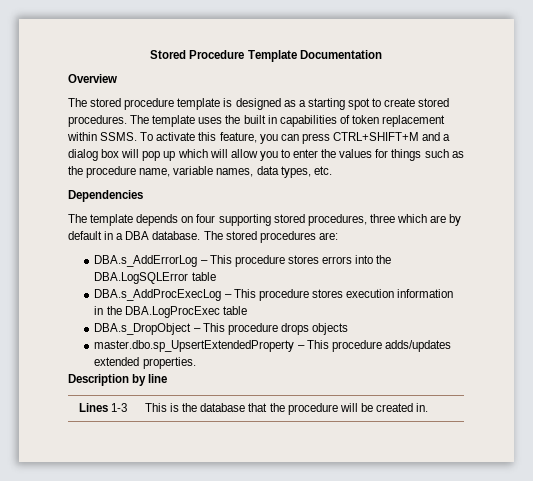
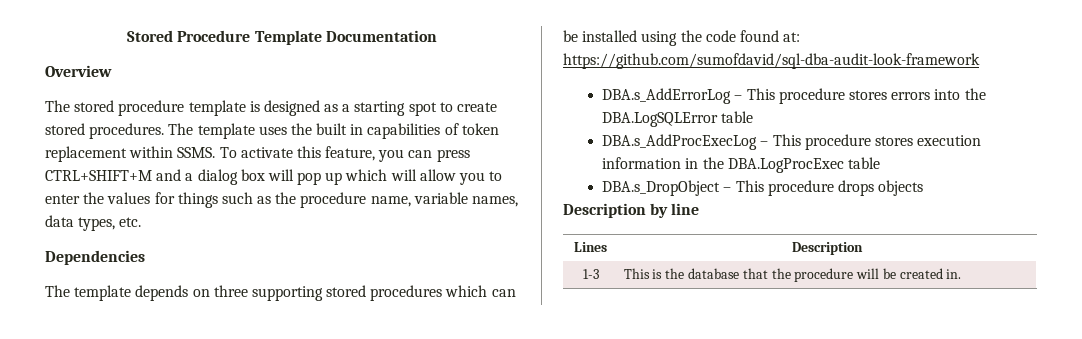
[196,214,216,223] four -> [213,285,248,297] three
[307,214,462,226] [68,231,338,243] procedures, three which are by default in a DBA database. The stored procedures are: -> [370,285,516,301] [563,30,801,46] [563,53,980,69] procedures which can be installed using the code found at: https://github.com/sumofdavid/sql-dba-audit-look-framework
[94,340,451,352] [94,357,196,369] // master.dbo.sp_UpsertExtendedProperty – This procedure adds/updates extended properties. -> (924, 188) none
(108, 407) none -> [792,242,863,255] | Description //

